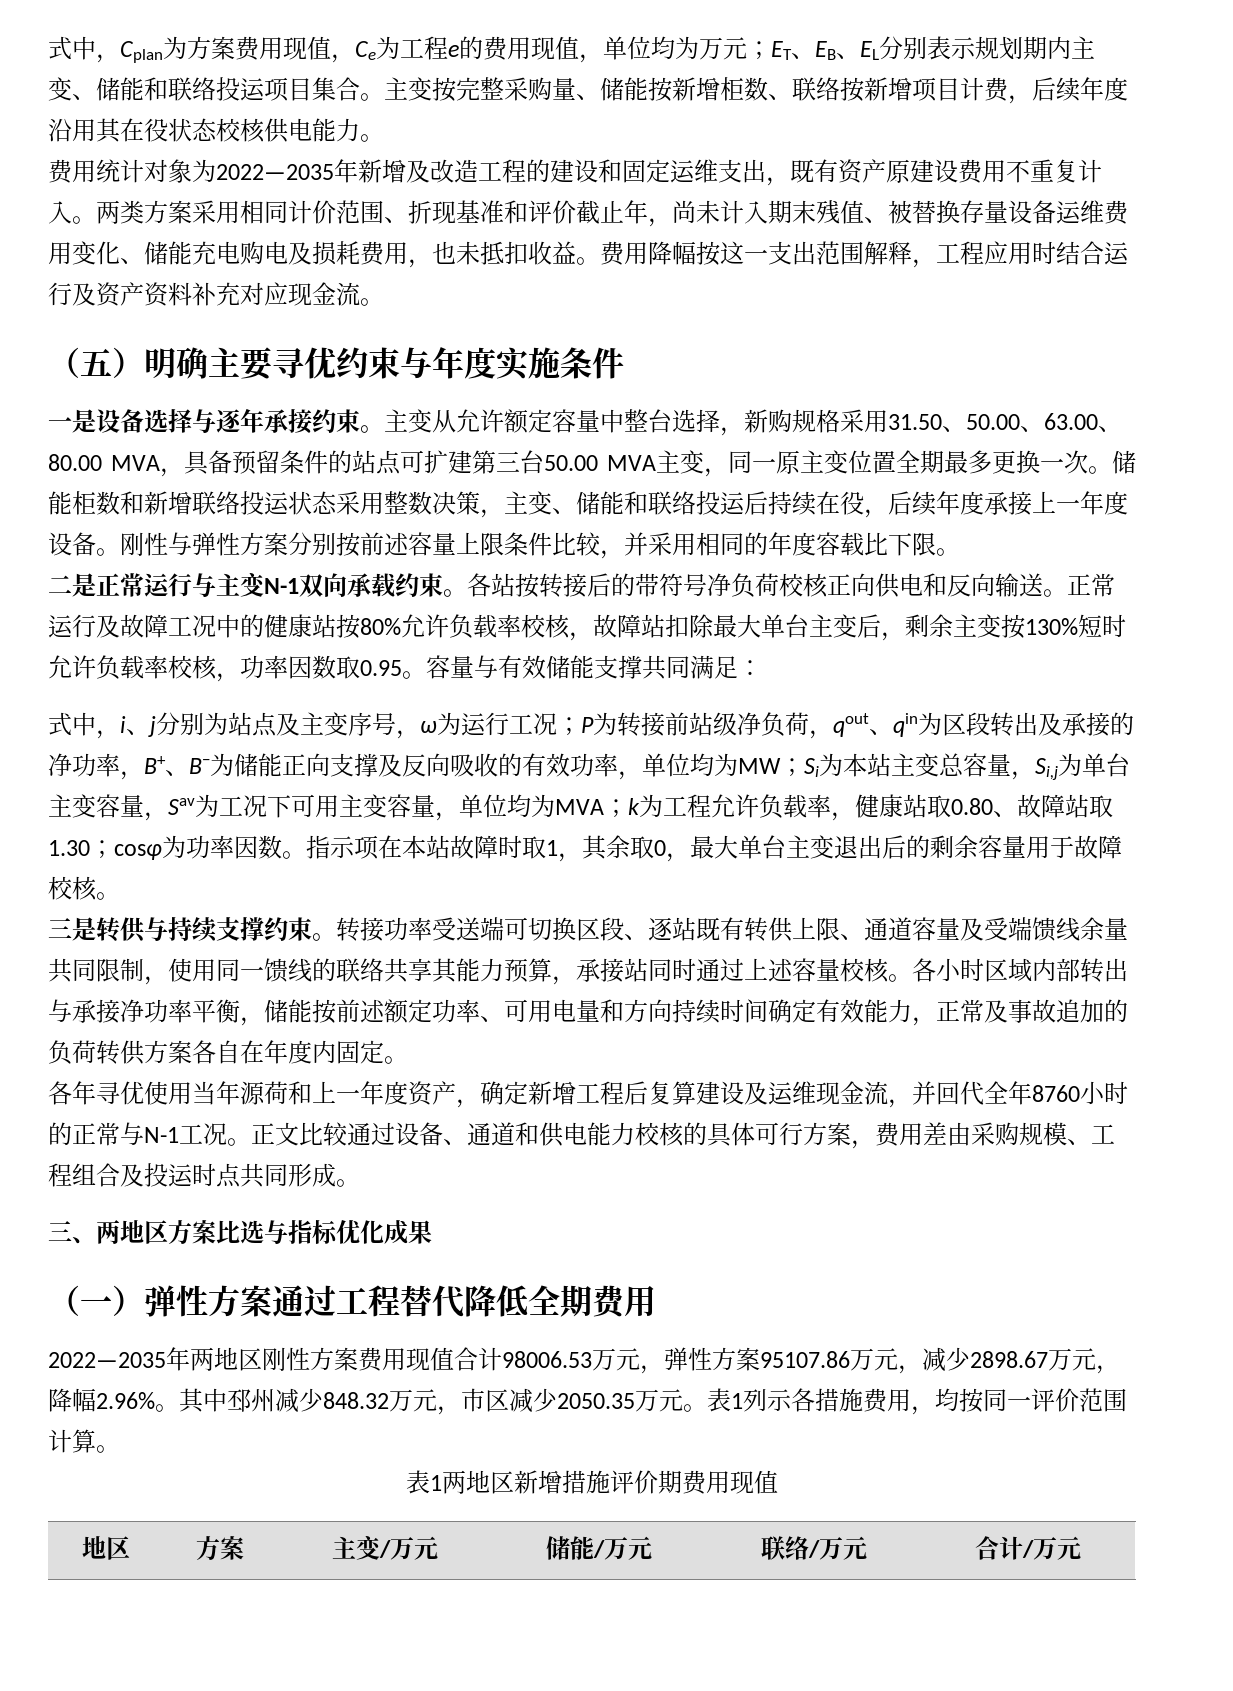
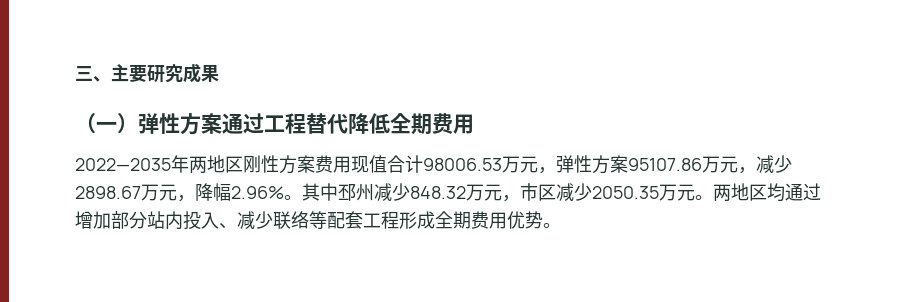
[48,36,1095,63] [48,77,1128,104] [48,118,384,143] [48,159,1102,186] [48,200,1129,227] [48,241,1129,268] [48,282,384,307] [48,347,624,381] [48,408,1122,436] [48,450,1136,477] [48,491,1128,518] [48,532,960,559] [48,572,1115,598] [48,614,1126,641] [48,655,762,682] [48,712,1134,739] [48,753,1130,780] [48,794,1113,821] [48,835,1122,862] [48,876,120,901] [48,917,1128,943] [48,958,1128,985] [48,999,1128,1026] [48,1040,408,1065] [48,1081,1128,1108] [48,1122,1115,1149] [48,1163,360,1188] [48,1220,384,1245] 式中，Cplan为方案费用现值，Ce为工程e的费用现值，单位均为万元；ET、EB、EL分别表示规划期内主变、储能和联络投运项目集合。主变按完整采购量、储能按新增柜数、联络按新增项目计费，后续年度沿用其在役状态校核供电能力。 // 费用统计对象为2022—2035年新增及改造工程的建设和固定运维支出，既有资产原建设费用不重复计入。两类方案采用相同计价范围、折现基准和评价截止年，尚未计入期末残值、被替换存量设备运维费用变化、储能充电购电及损耗费用，也未抵扣收益。费用降幅按这一支出范围解释，工程应用时结合运行及资产资料补充对应现金流。 // （五）明确主要寻优约束与年度实施条件 // 一是设备选择与逐年承接约束。主变从允许额定容量中整台选择，新购规格采用31.50、50.00、63.00、80.00 MVA，具备预留条件的站点可扩建第三台50.00 MVA主变，同一原主变位置全期最多更换一次。储能柜数和新增联络投运状态采用整数决策，主变、储能和联络投运后持续在役，后续年度承接上一年度设备。刚性与弹性方案分别按前述容量上限条件比较，并采用相同的年度容载比下限。 // 二是正常运行与主变N-1双向承载约束。各站按转接后的带符号净负荷校核正向供电和反向输送。正常运行及故障工况中的健康站按80%允许负载率校核，故障站扣除最大单台主变后，剩余主变按130%短时允许负载率校核，功率因数取0.95。容量与有效储能支撑共同满足： // 式中，i、j分别为站点及主变序号，ω为运行工况；P为转接前站级净负荷，qout、qin为区段转出及承接的净功率，B+、B−为储能正向支撑及反向吸收的有效功率，单位均为MW；Si为本站主变总容量，Si,j为单台主变容量，Sav为工况下可用主变容量，单位均为MVA；k为工程允许负载率，健康站取0.80、故障站取1.30；cosφ为功率因数。指示项在本站故障时取1，其余取0，最大单台主变退出后的剩余容量用于故障校核。 // 三是转供与持续支撑约束。转接功率受送端可切换区段、逐站既有转供上限、通道容量及受端馈线余量共同限制，使用同一馈线的联络共享其能力预算，承接站同时通过上述容量校核。各小时区域内部转出与承接净功率平衡，储能按前述额定功率、可用电量和方向持续时间确定有效能力，正常及事故追加的负荷转供方案各自在年度内固定。 // 各年寻优使用当年源荷和上一年度资产，确定新增工程后复算建设及运维现金流，并回代全年8760小时的正常与N-1工况。正文比较通过设备、通道和供电能力校核的具体可行方案，费用差由采购规模、工程组合及投运时点共同形成。 // 三、两地区方案比选与指标优化 -> [75,64,183,83] 三、主要研究
[707,1388,1127,1415] [48,1429,120,1453] [406,1470,778,1495] [81,1536,130,1560] [196,1536,244,1561] [331,1535,438,1560] [546,1536,652,1560] [760,1536,867,1560] [975,1536,1081,1560] 表1列示各措施费用，均按同一评价范围计算。 // 表1两地区新增措施评价期费用现值 // 地区 | 方案 | 主变/万元 | 储能/万元 | 联络/万元 | 合计/万元 -> [713,183,821,202] [75,211,561,230] 两地区均通过增加部分站内投入、减少联络等配套工程形成全期费用优势。

